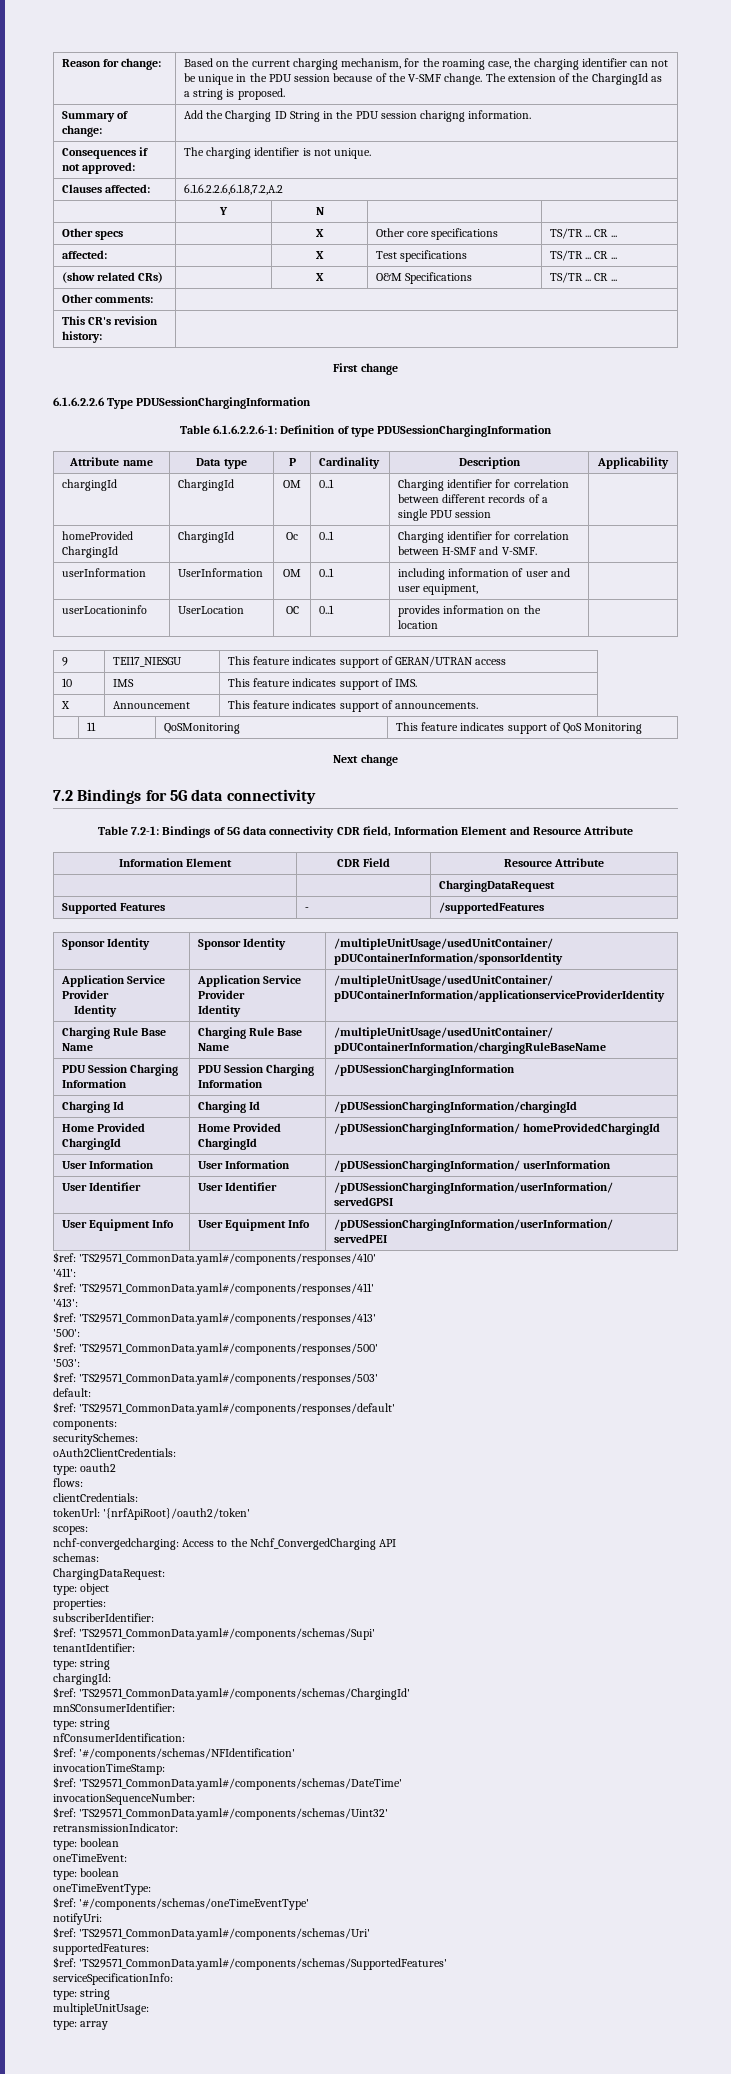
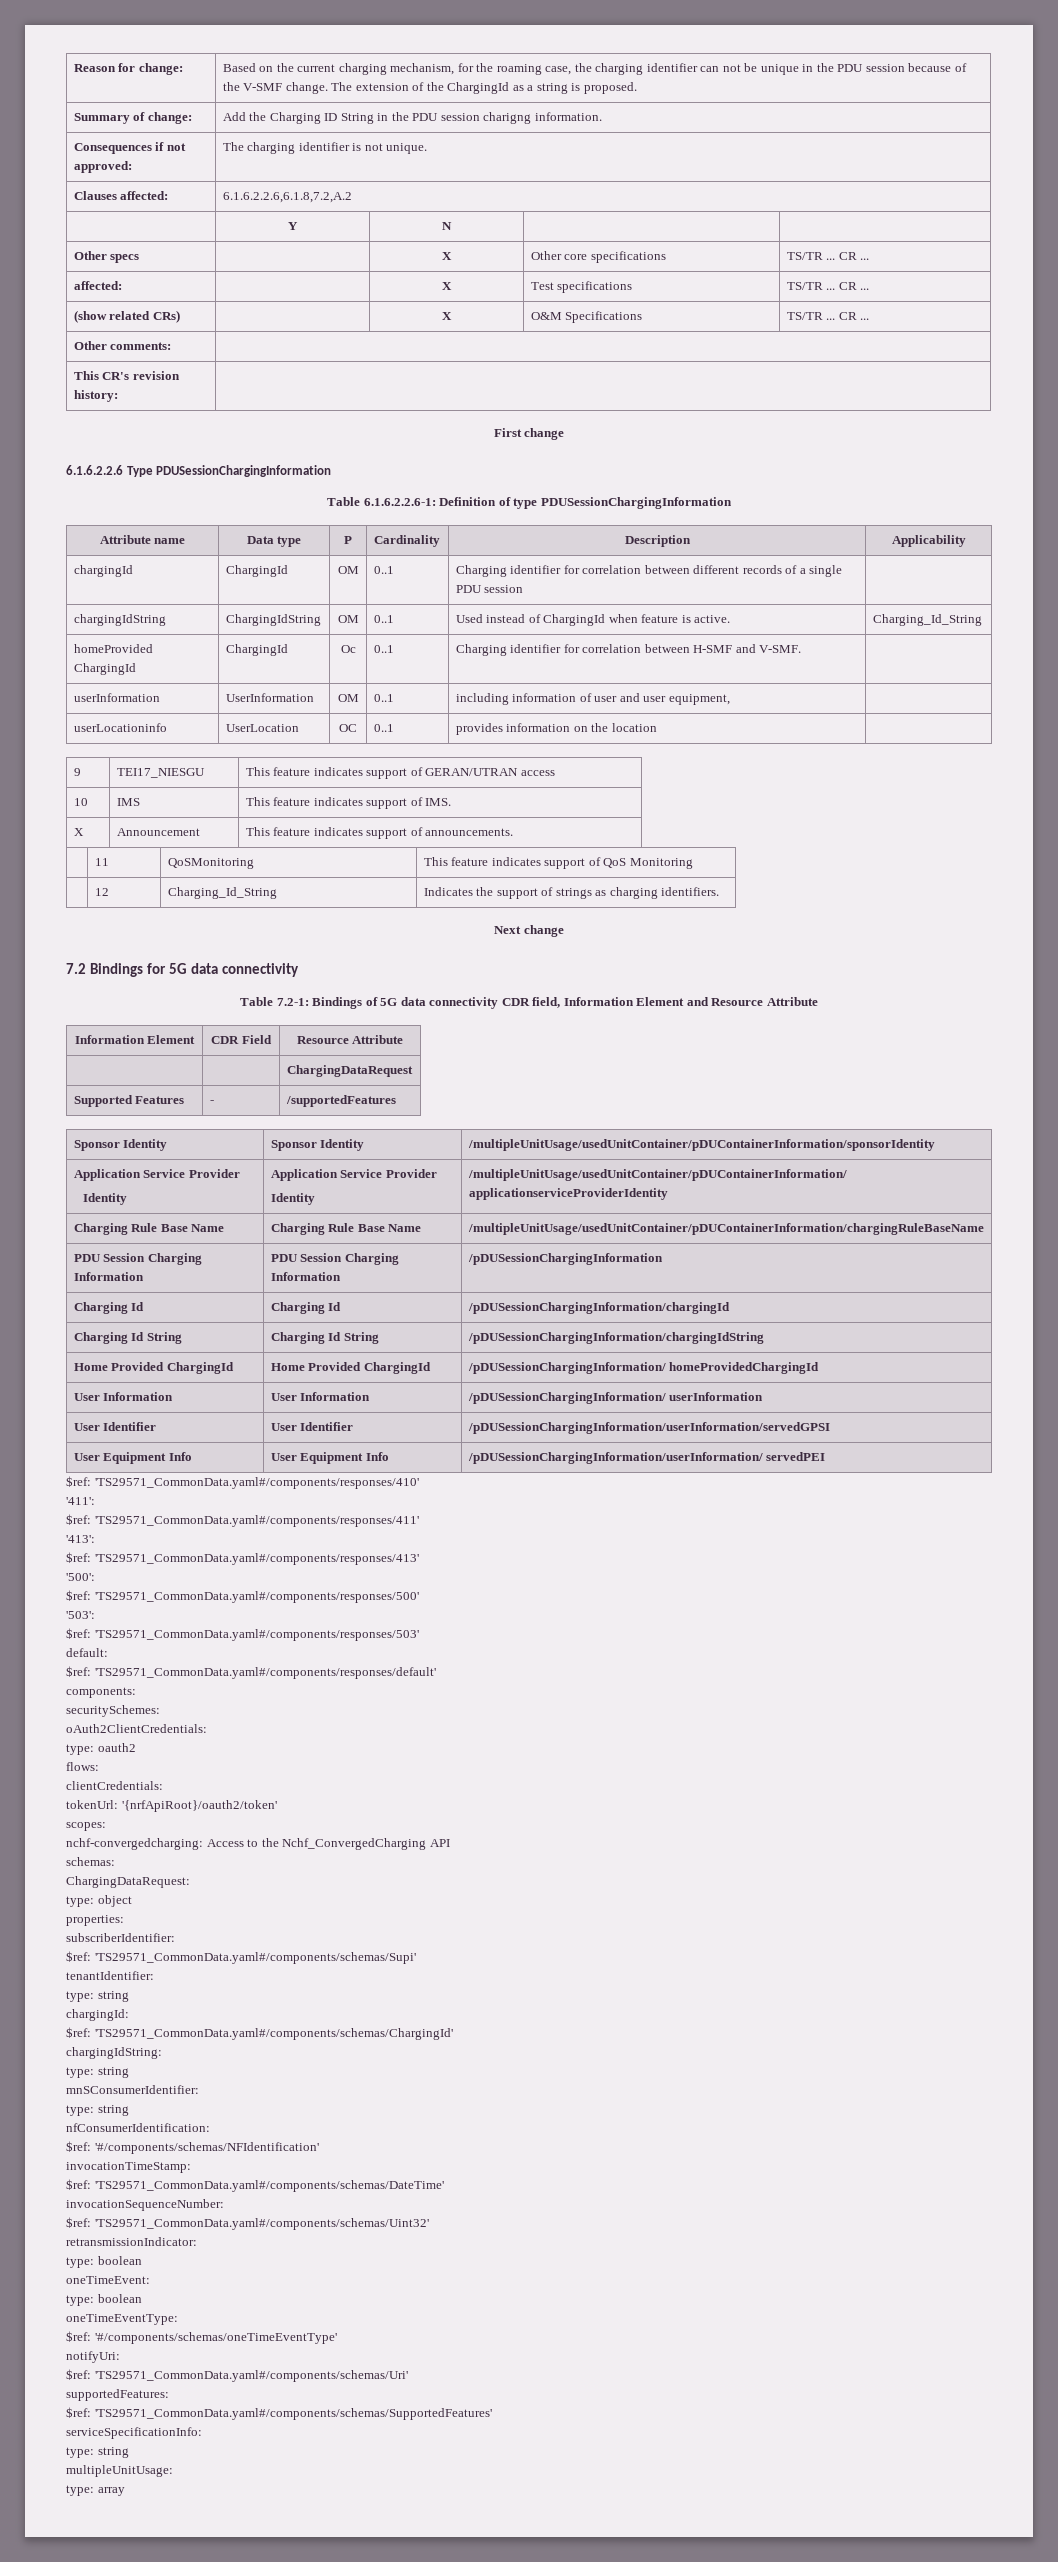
(492, 514) none -> [73,614,166,626] [225,614,321,626] [337,615,359,623] [373,615,394,623] [455,614,731,626] [872,614,982,626] // chargingIdString | ChargingIdString | OM | 0..1 | Used instead of ChargingId when feature is active. | Charging_Id_String
(643, 728) none -> [94,888,109,896] [167,887,277,899] [423,887,720,899] // | 12 | Charging_Id_String | Indicates the support of strings as charging identifiers.
(577, 1107) none -> [73,1332,182,1344] [270,1332,379,1344] [467,1332,764,1344] // Charging Id String | Charging Id String | /pDUSessionChargingInformation/chargingIdString
(411, 1694) none -> [66,2047,162,2059] [66,2067,129,2078] // chargingIdString: // type: string

